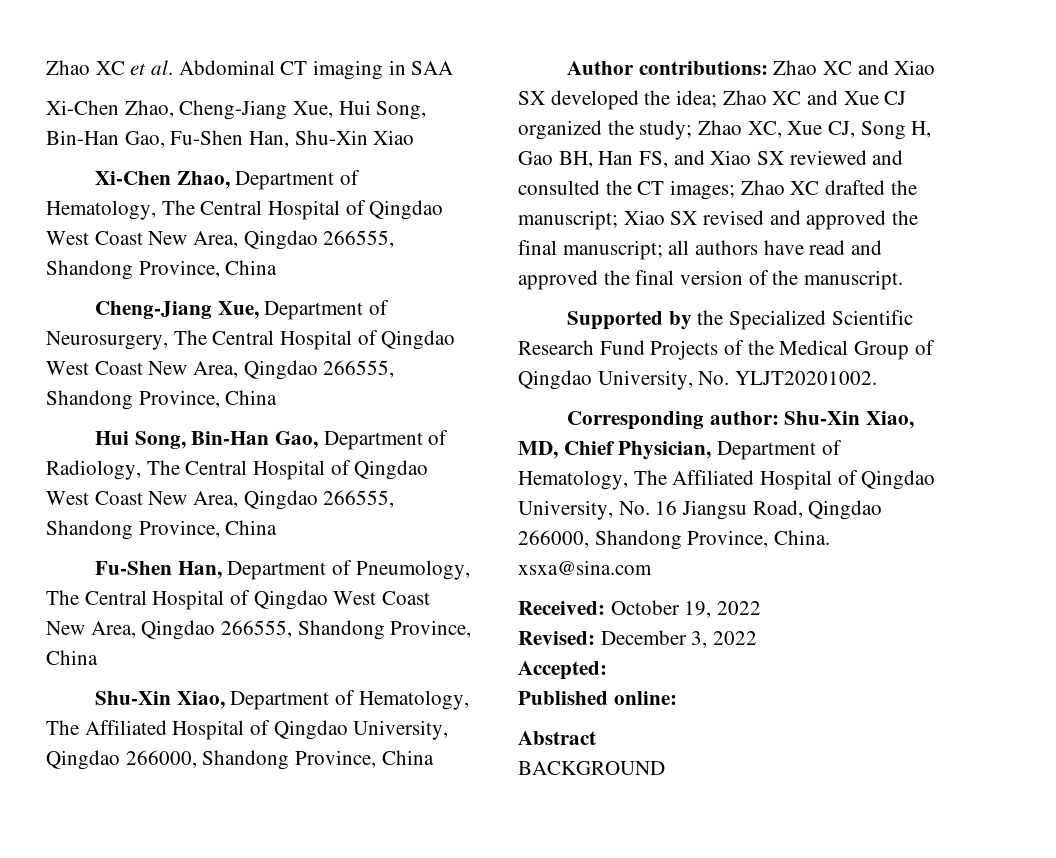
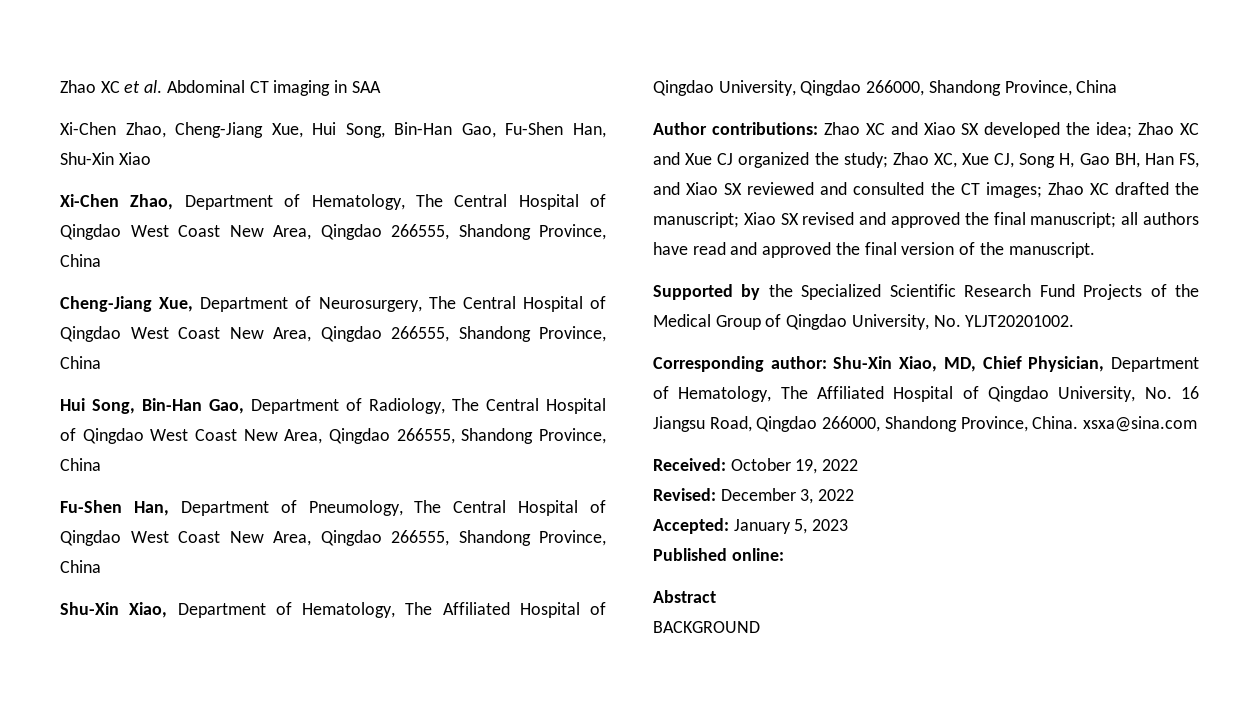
(607, 670) none -> [733,519,849,534] January 5, 2023

